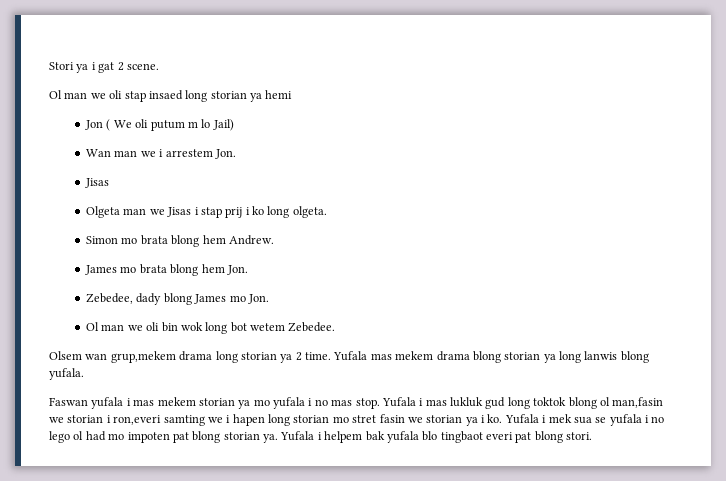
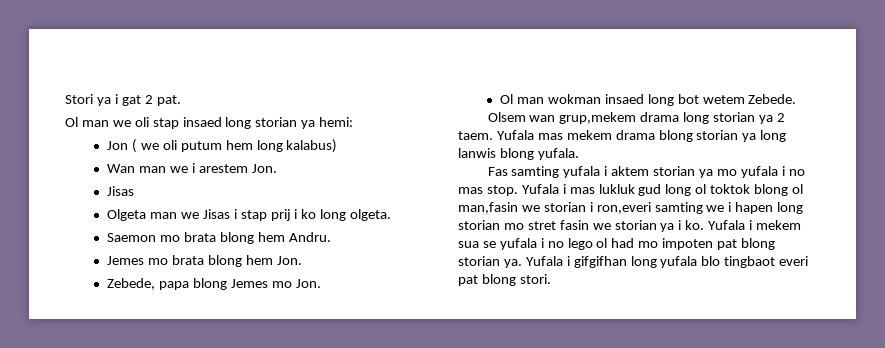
[126,63,159,70] scene. -> [156,95,181,106] pat.
[265,90,293,99] hemi -> [319,117,354,127] hemi:
[113,120,132,128] We -> [140,143,159,150] we
[187,119,234,131] m lo Jail) -> [225,139,338,153] hem long kalabus)
[165,149,213,157] arrestem -> [198,164,248,173] arestem
[86,235,274,247] [85,265,118,275] Simon mo brata blong hem Andrew. // James -> [107,232,331,244] [107,256,145,265] Saemon mo brata blong hem Andru. // Jemes
[86,293,227,305] Zebedee, dady blong James -> [107,278,268,290] Zebede, papa blong Jemes
[127,322,203,332] we oli bin wok -> [547,94,644,104] wokman insaed
[288,322,336,332] Zebedee. -> [748,94,797,104] Zebede.
[305,352,331,360] time. -> [458,131,493,140] taem.
[49,397,196,409] Faswan yufala i mas mekem -> [487,166,650,178] Fas samting yufala i aktem
(530, 403) none -> [695,184,707,194] ol
[548,414,572,423] mek -> [756,220,802,230] mekem
[324,431,385,443] helpem bak -> [573,256,657,268] gifgifhan long

